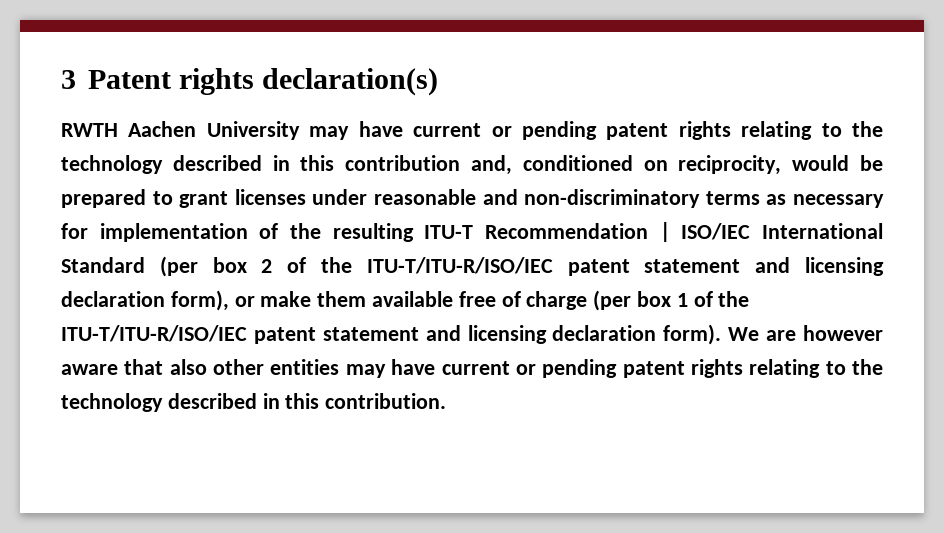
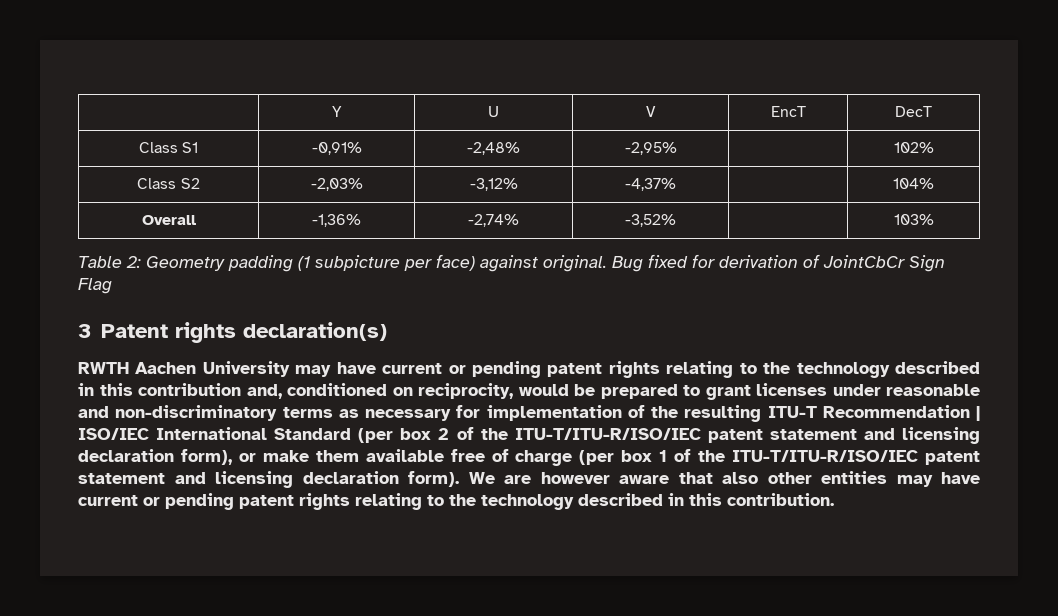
(61, 79) none -> [331,106,342,117] [487,106,499,117] [646,106,656,117] [770,106,806,117] [895,106,932,117] [138,142,199,153] [311,142,362,155] [466,142,520,155] [624,142,677,155] [893,142,934,153] [137,178,200,189] [310,178,363,191] [469,178,518,191] [625,178,676,191] [893,178,934,189] [141,215,196,225] [312,214,361,227] [467,214,519,227] [625,214,676,227] [893,214,934,225] [78,254,945,272] [78,278,112,294] | Y | U | V | EncT | DecT // Class S1 | -0,91% | -2,48% | -2,95% | | 102% // Class S2 | -2,03% | -3,12% | -4,37% | | 104% // Overall | -1,36% | -2,74% | -3,52% | | 103% // Table 2: Geometry padding (1 subpicture per face) against original. Bug fixed for derivation of JointCbCr Sign Flag //

